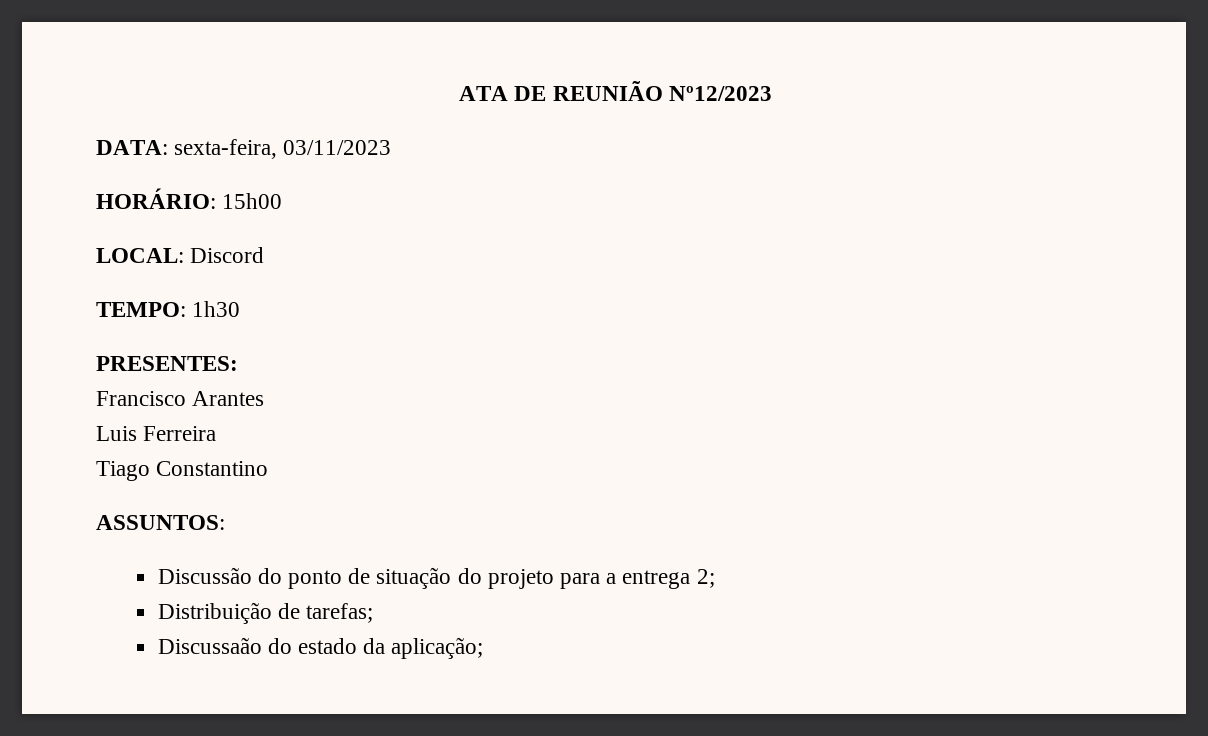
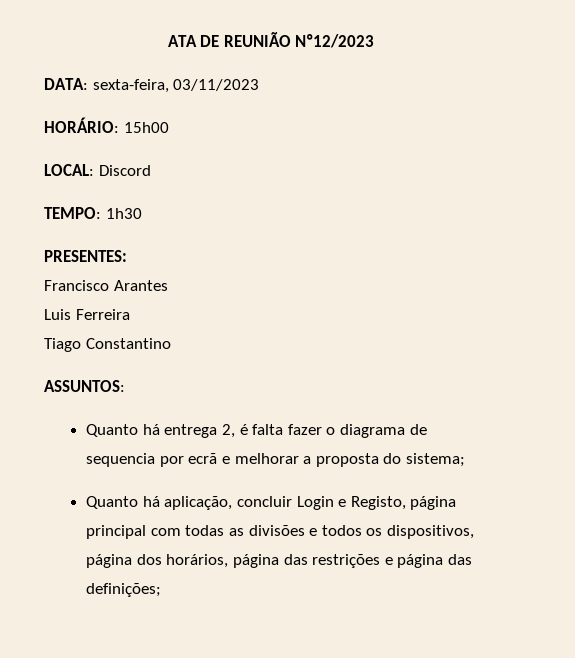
[157,567,715,589] [157,602,373,624] [157,637,484,659] Discussão do ponto de situação do projeto para a entrega 2; // Distribuição de tarefas; // Discussaão do estado da aplicação; -> [86,424,427,438] [86,453,465,467] [86,496,457,510] [86,525,474,539] [86,554,472,568] [86,583,162,597] Quanto há entrega 2, é falta fazer o diagrama de sequencia por ecrã e melhorar a proposta do sistema; // Quanto há aplicação, concluir Login e Registo, página principal com todas as divisões e todos os dispositivos, página dos horários, página das restrições e página das definições;

